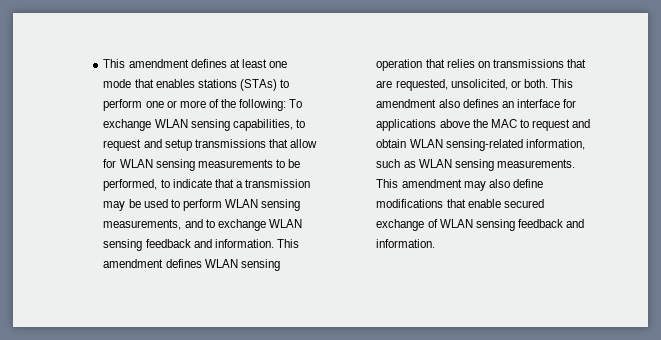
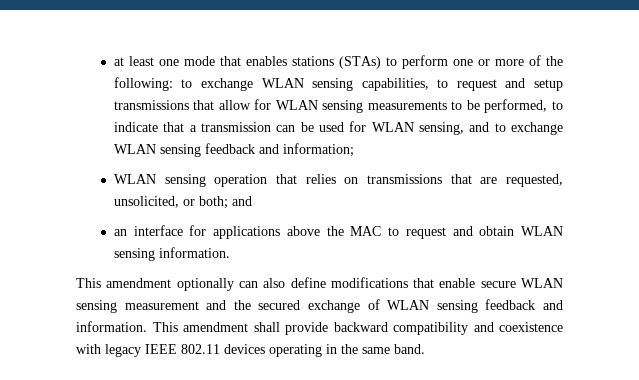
[103,59,227,68] This amendment defines -> (113, 61) none
[289,99,303,108] To -> [181,79,193,88] to
[103,201,126,211] may -> [276,125,296,132] can
[170,199,301,211] [103,219,182,230] to perform WLAN sensing measurements, -> [349,121,464,135] for WLAN sensing,
[214,239,299,248] [103,259,202,268] information. This amendment defines -> [282,143,354,157] information; //
[523,79,573,88] [376,99,499,108] both. This amendment also defines -> [198,196,252,209] both; and //
[445,139,585,151] [376,159,575,171] [376,179,486,191] sensing-related information, such as WLAN sensing measurements. This amendment may -> [113,247,230,261] [76,278,258,291] sensing information. // This amendment optionally can
(501, 203) none -> [480,278,564,288] [76,300,251,313] secure WLAN sensing measurement and the
(436, 243) none -> [152,322,563,335] [76,344,425,357] This amendment shall provide backward compatibility and coexistence with legacy IEEE 802.11 devices operating in the same band.

